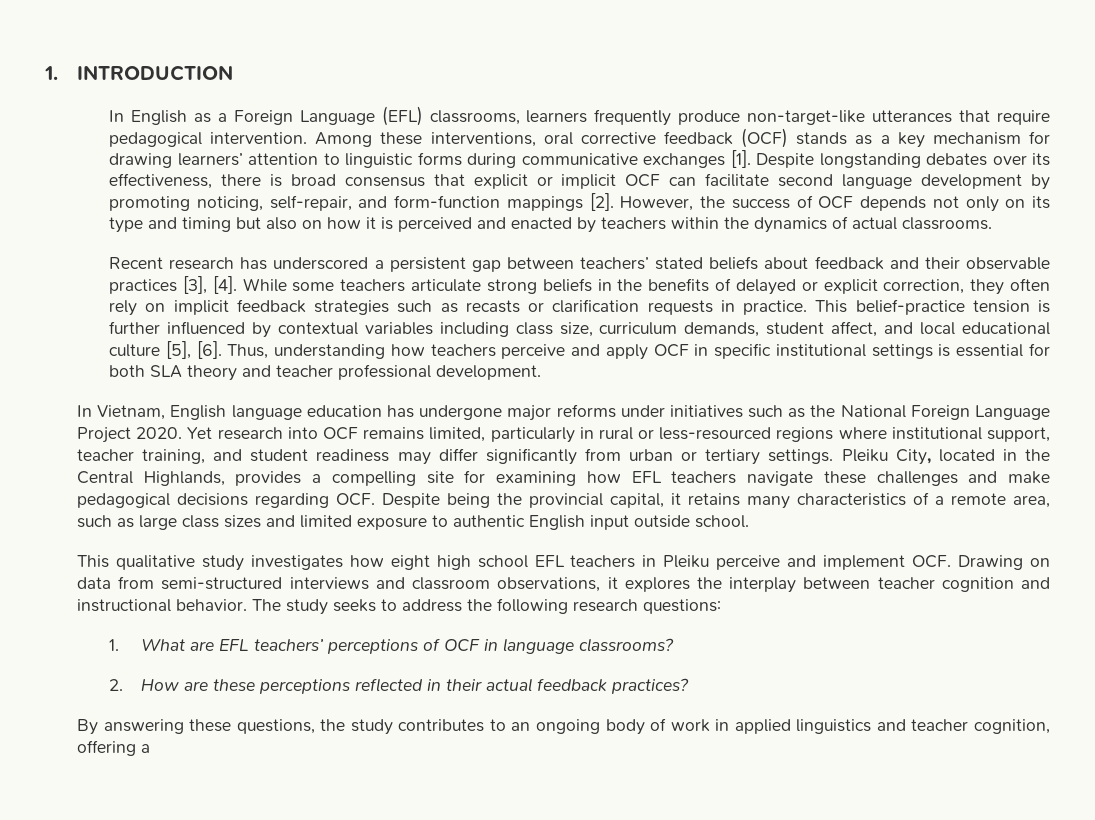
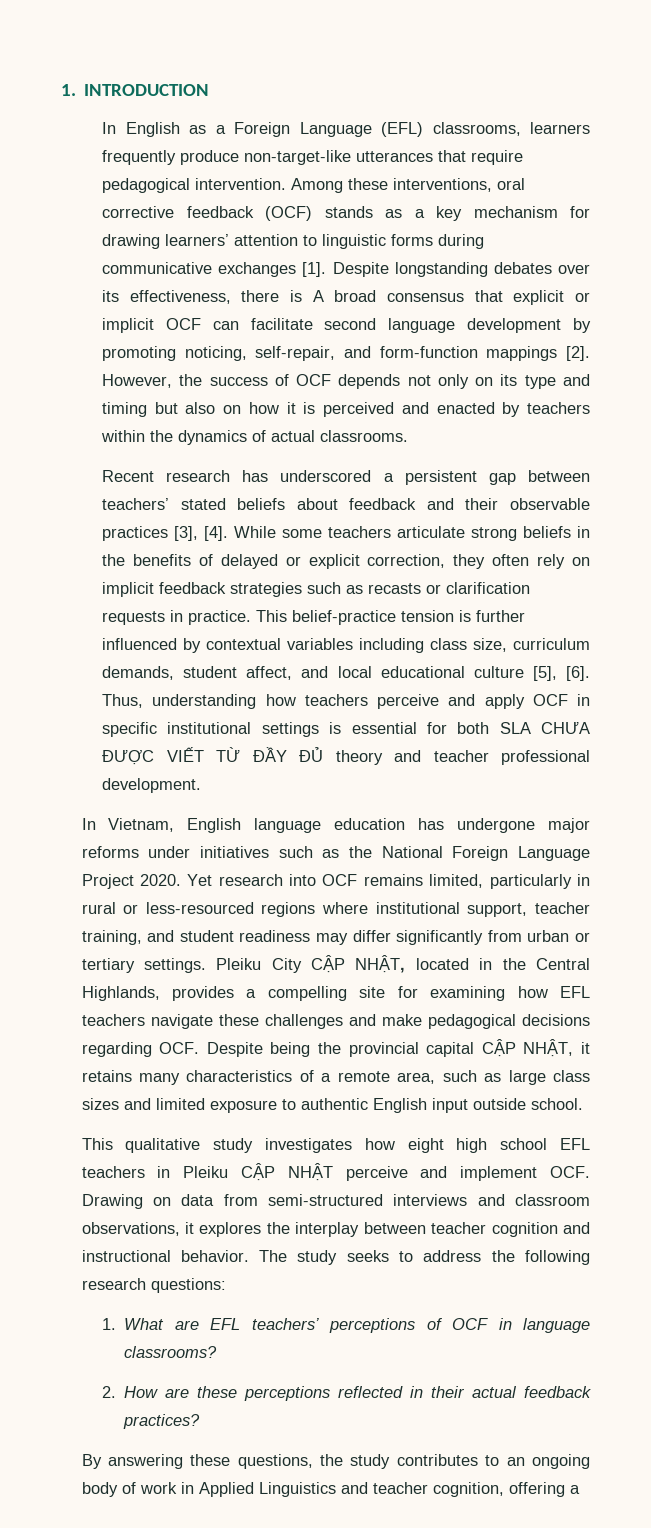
(282, 180) none -> [312,290,324,302] A
(183, 371) none -> [540,722,590,734] [102,747,324,765] CHƯA ĐƯỢC VIẾT TỪ ĐẦY ĐỦ
[895,449,931,465] City, -> [271,955,406,973] City CẬP NHẬT,
[610,493,665,508] capital, -> [426,1039,574,1057] capital CẬP NHẬT,
(710, 561) none -> [240,1163,333,1181] CẬP NHẬT
[734,719,872,734] applied linguistics -> [198,1482,336,1497] Applied Linguistics

